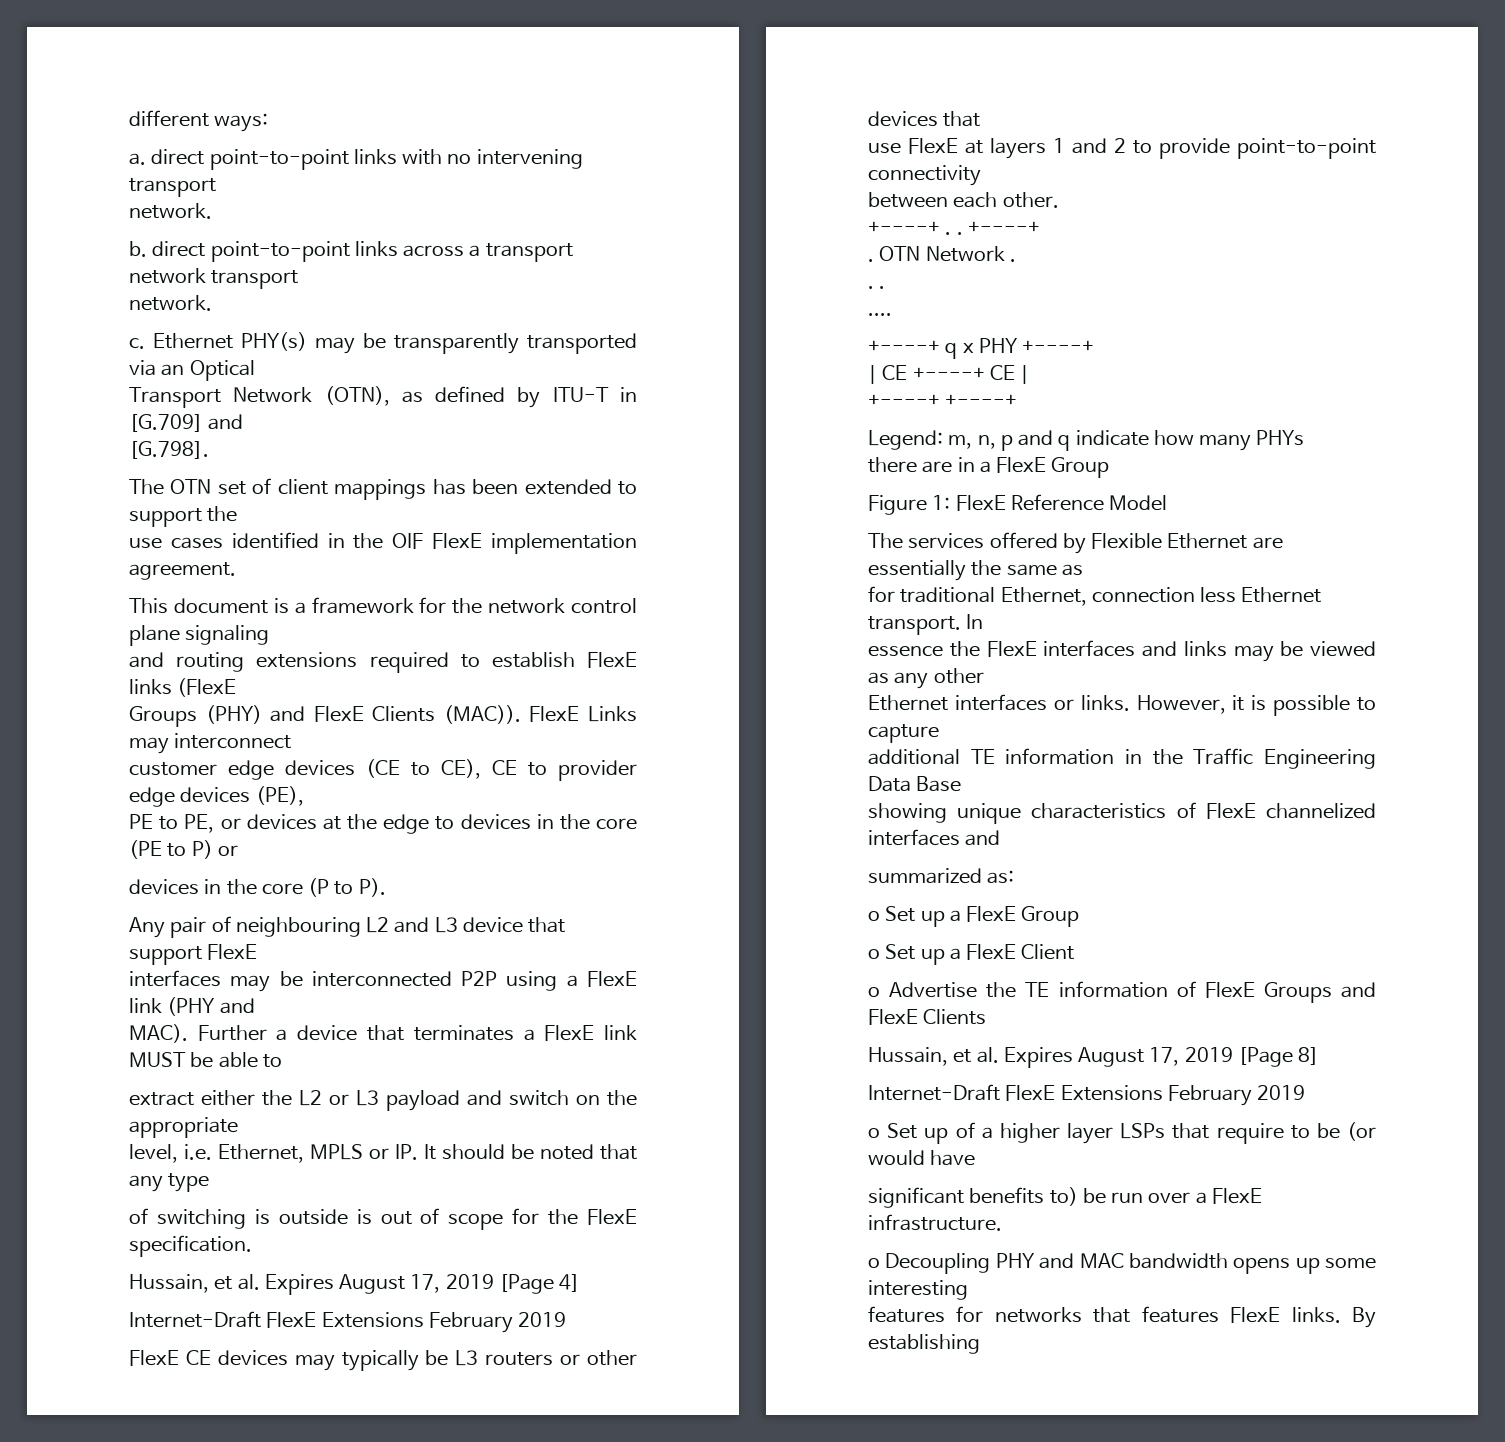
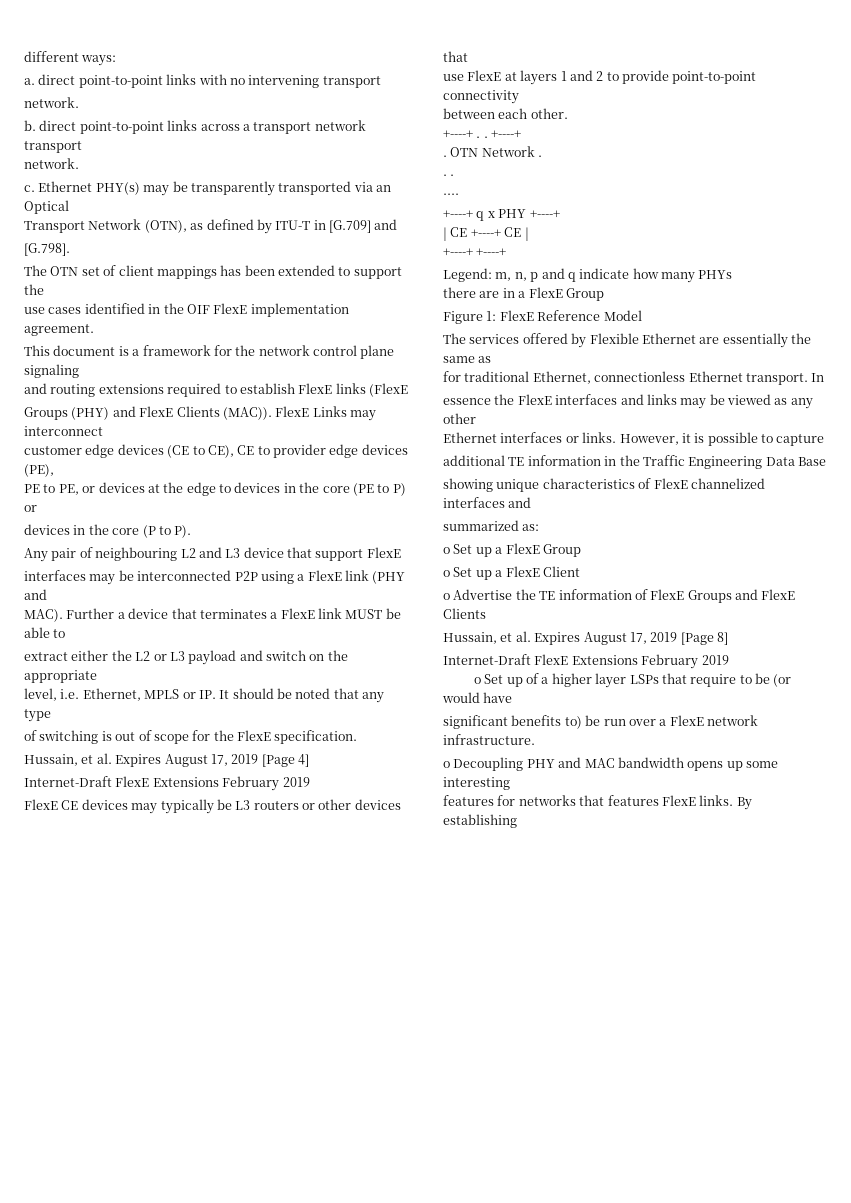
[278,1209,372,1225] outside is -> (112, 736) none
[1091,587,1237,603] connection less -> [594,371,686,382] connectionless
(1262, 1196) none -> [707,715,758,726] network

